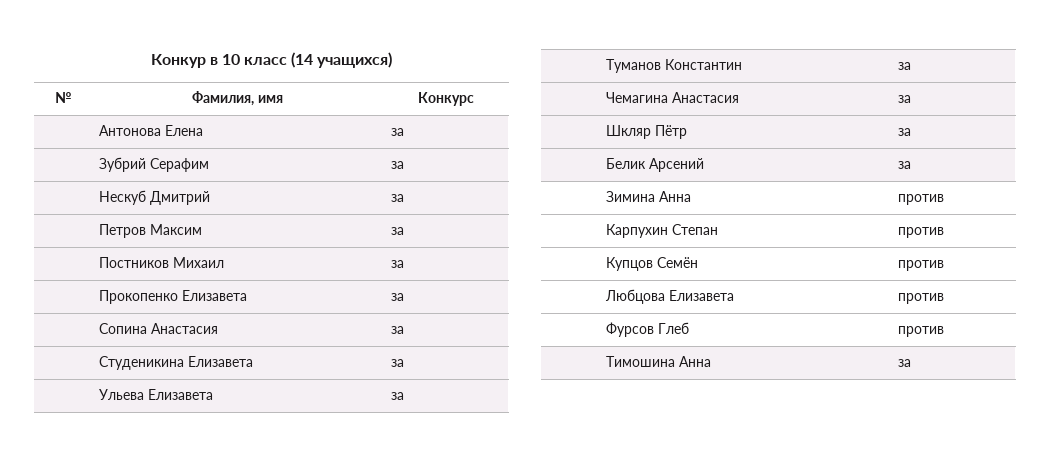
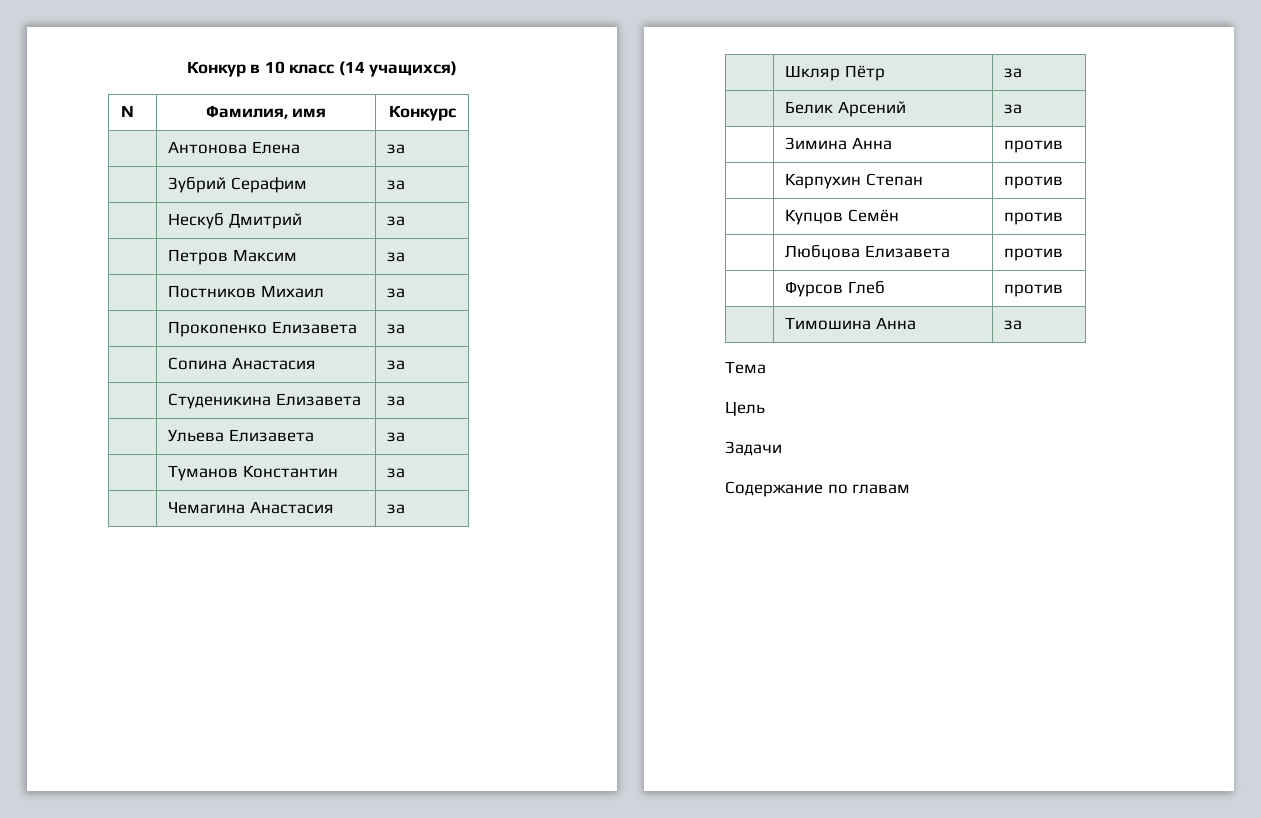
(912, 363) none -> [725,361,766,374] [725,401,765,416] [725,441,782,456] [725,481,911,497] // Тема // Цель // Задачи // Содержание по главам

